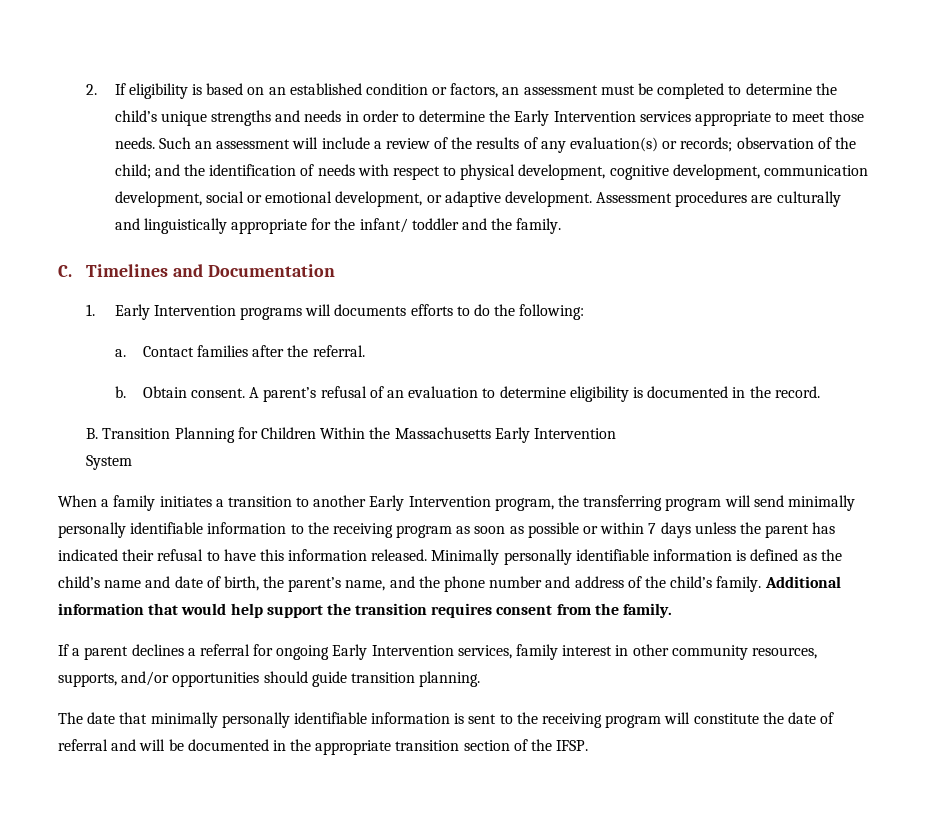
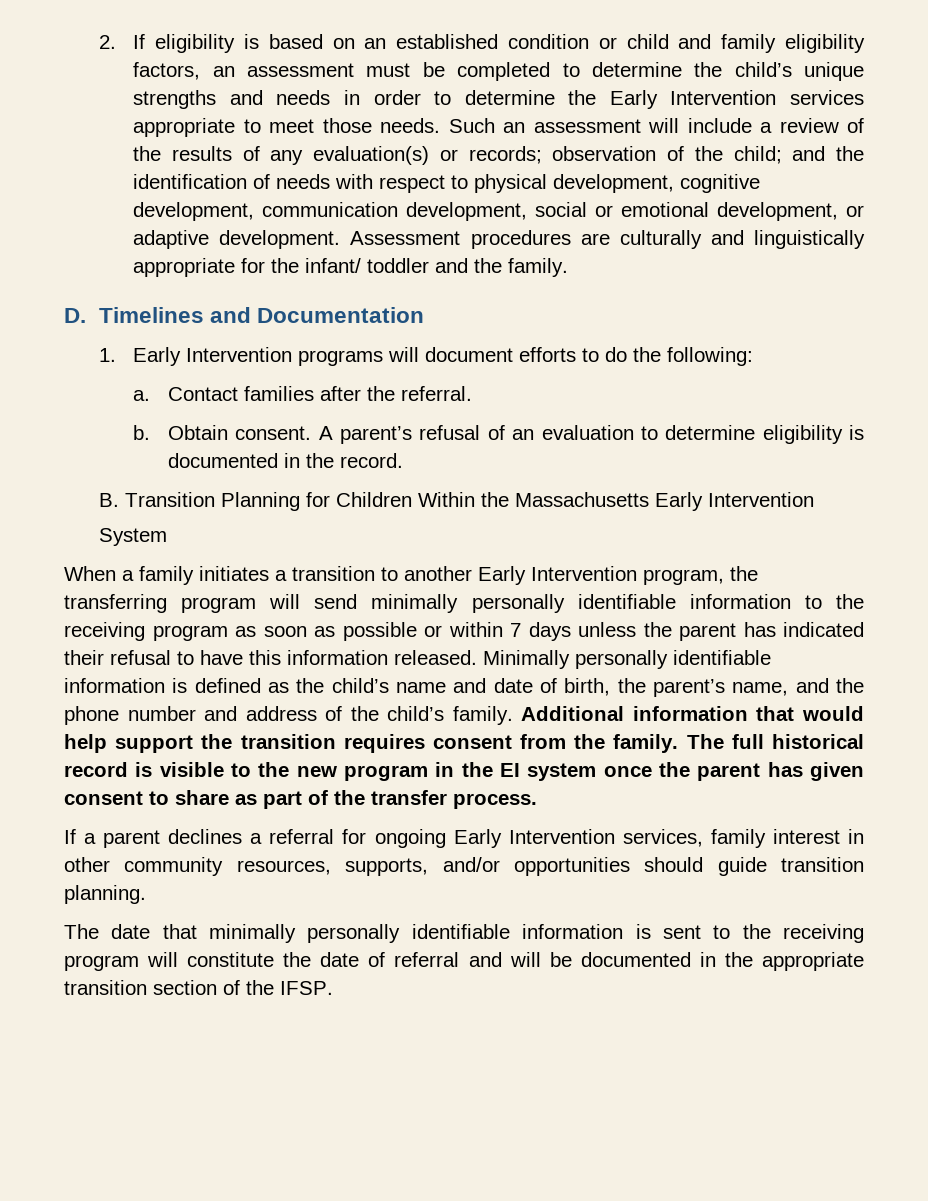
(448, 91) none -> [626,34,865,53] child and family eligibility
[58,265,72,277] C. -> [64,308,86,323] D.
[334,304,407,316] documents -> [425,347,514,362] document
(673, 610) none -> [686,734,864,749] [64,762,865,781] [64,790,537,809] The full historical record is visible to the new program in the EI system once the parent has given consent to share as part of the transfer process.

